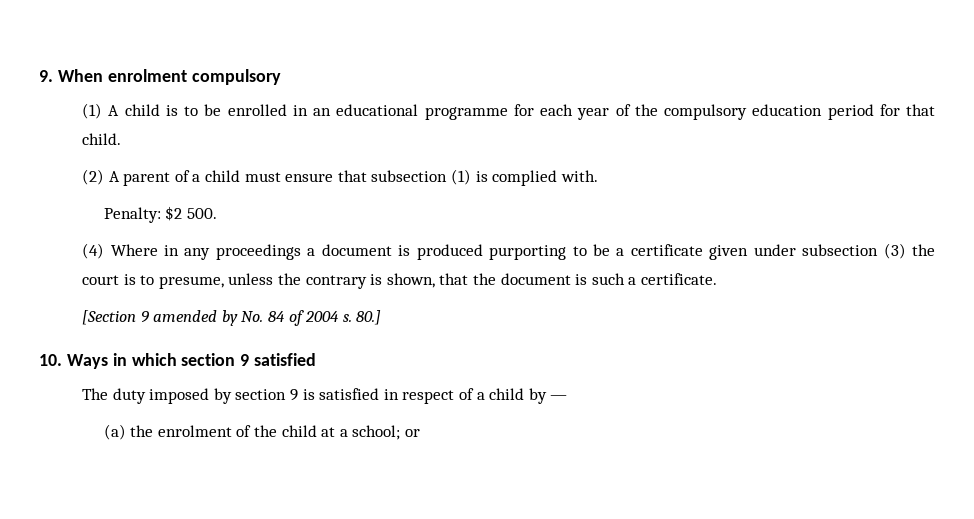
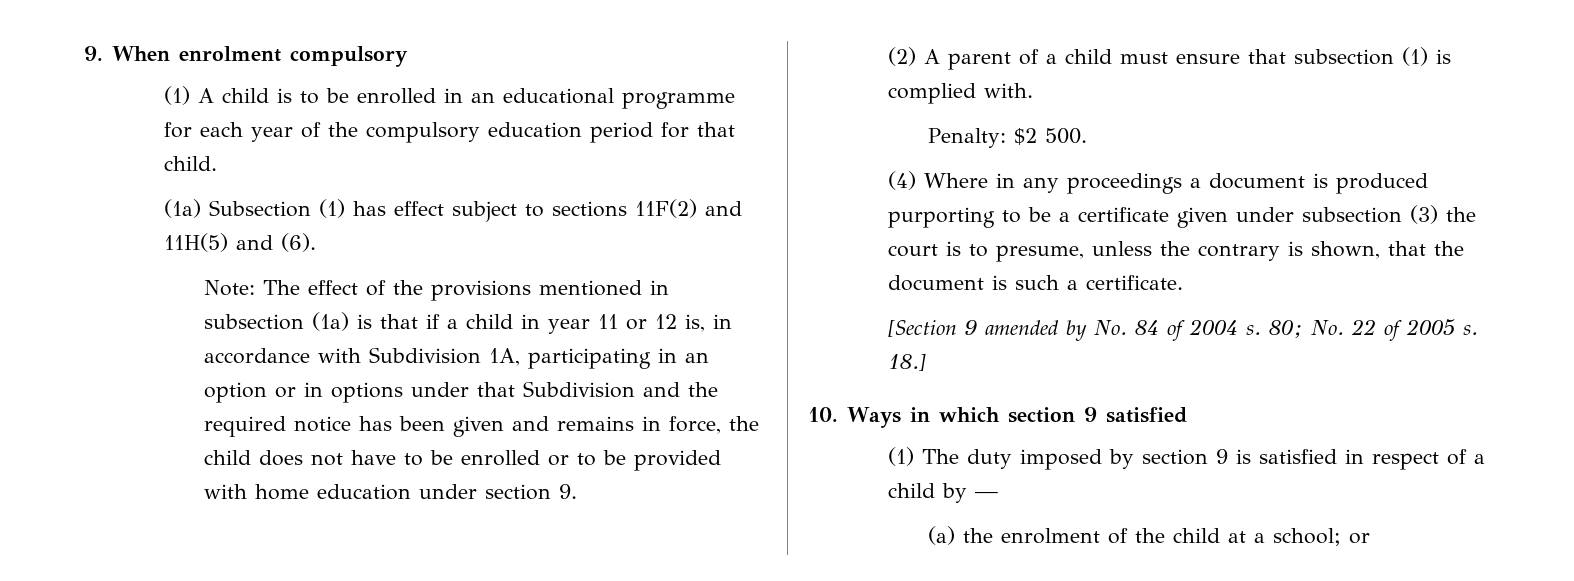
(122, 139) none -> [163,199,742,222] [163,233,316,252] [203,280,669,301] [203,312,732,334] [203,347,709,369] [203,381,718,403] [203,416,759,437] [203,450,721,471] [203,484,577,500] // (1a) Subsection (1) has effect subject to sections 11F(2) and 11H(5) and (6). // Note: The effect of the provisions mentioned in subsection (1a) is that if a child in year 11 or 12 is, in accordance with Subdivision 1A, participating in an option or in options under that Subdivision and the required notice has been given and remains in force, the child does not have to be enrolled or to be provided with home education under section 9.
[356,310,382,325] 80.] -> [1268,319,1478,341] [887,353,926,371] 80; No. 22 of 2005 s. 18.]
(317, 359) none -> [887,447,914,466] (1)

